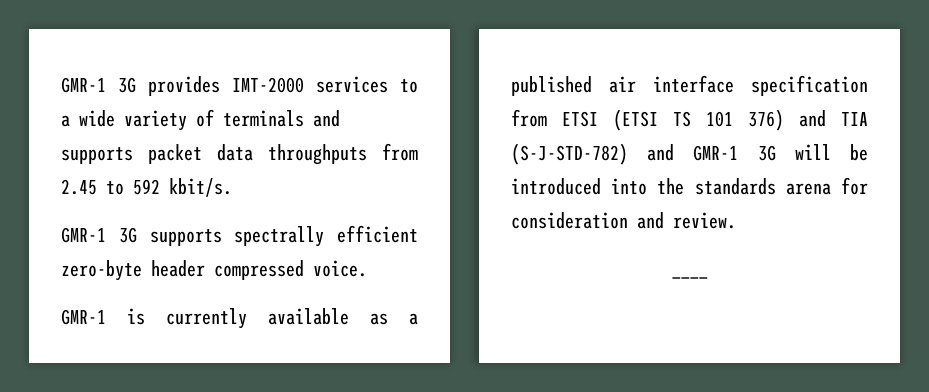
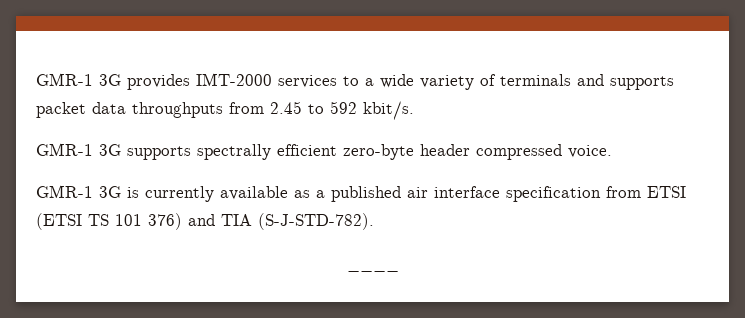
(106, 317) none -> [99,186,121,198] 3G
[511,143,868,165] [511,177,868,195] [511,212,736,229] (S-J-STD-782) and GMR-1 3G will be introduced into the standards arena for consideration and review. -> [258,213,374,230] (S-J-STD-782).

